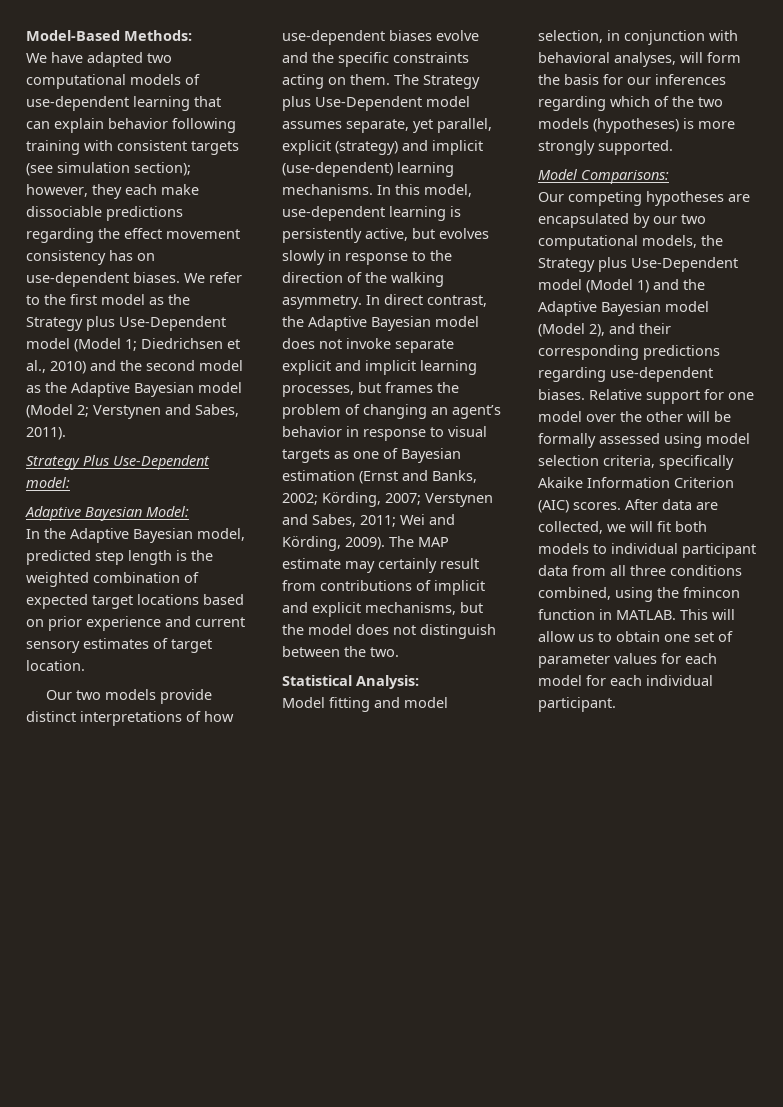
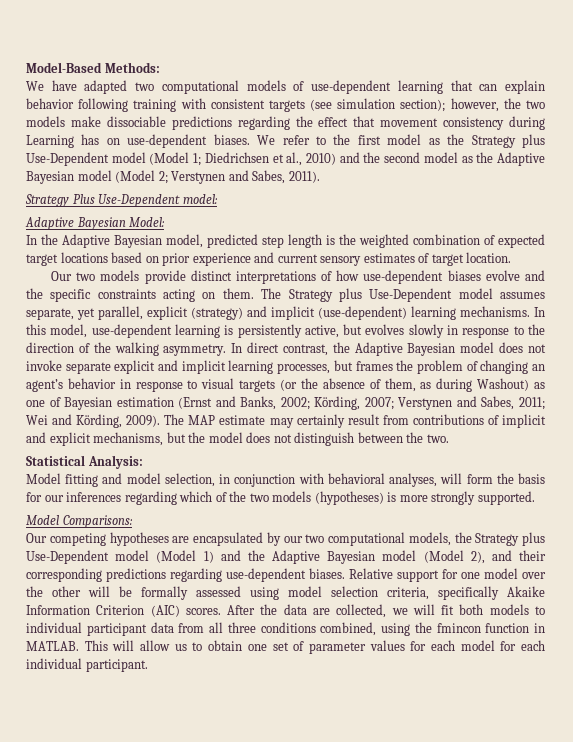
[92,184,157,199] they each -> [503,98,545,109] [26,116,65,127] the two models
(162, 233) none -> [353,116,376,127] that
(106, 257) none -> [508,116,545,130] [26,135,74,148] during Learning
(330, 456) none -> [280,378,530,392] (or the absence of them, as during Washout)
(658, 504) none -> [260,604,278,615] the

